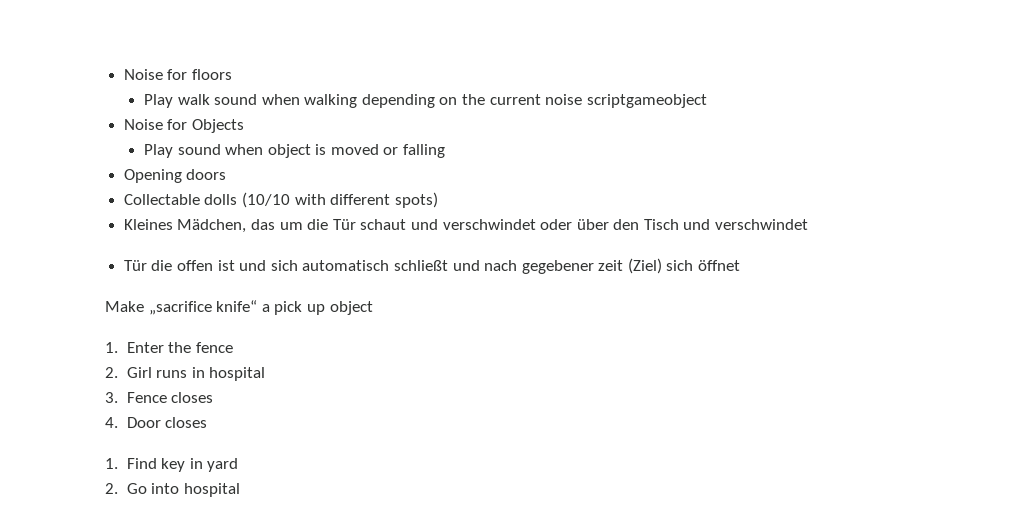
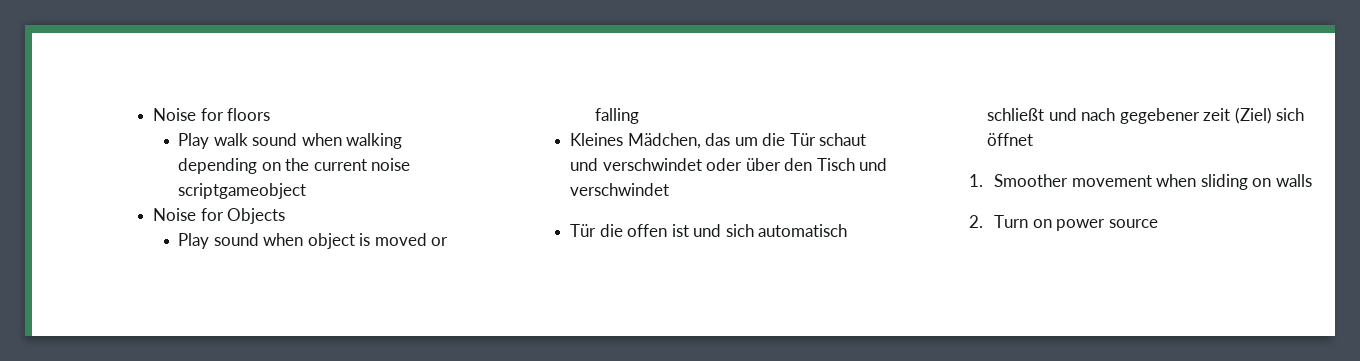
[123,169,227,183] [123,192,438,208] // Opening doors // Collectable dolls (10/10 with different spots) -> (640, 116) none
[105,300,373,315] [105,342,233,353] [105,367,266,381] [105,392,214,403] [105,417,208,428] [105,458,239,472] [105,483,240,497] Make „sacrifice knife“ a pick up object // 1. Enter the fence // 2. Girl runs in hospital // 3. Fence closes // 4. Door closes // 1. Find key in yard // 2. Go into hospital -> [969,174,1312,190] [969,215,1158,231] 1. Smoother movement when sliding on walls // 2. Turn on power source

